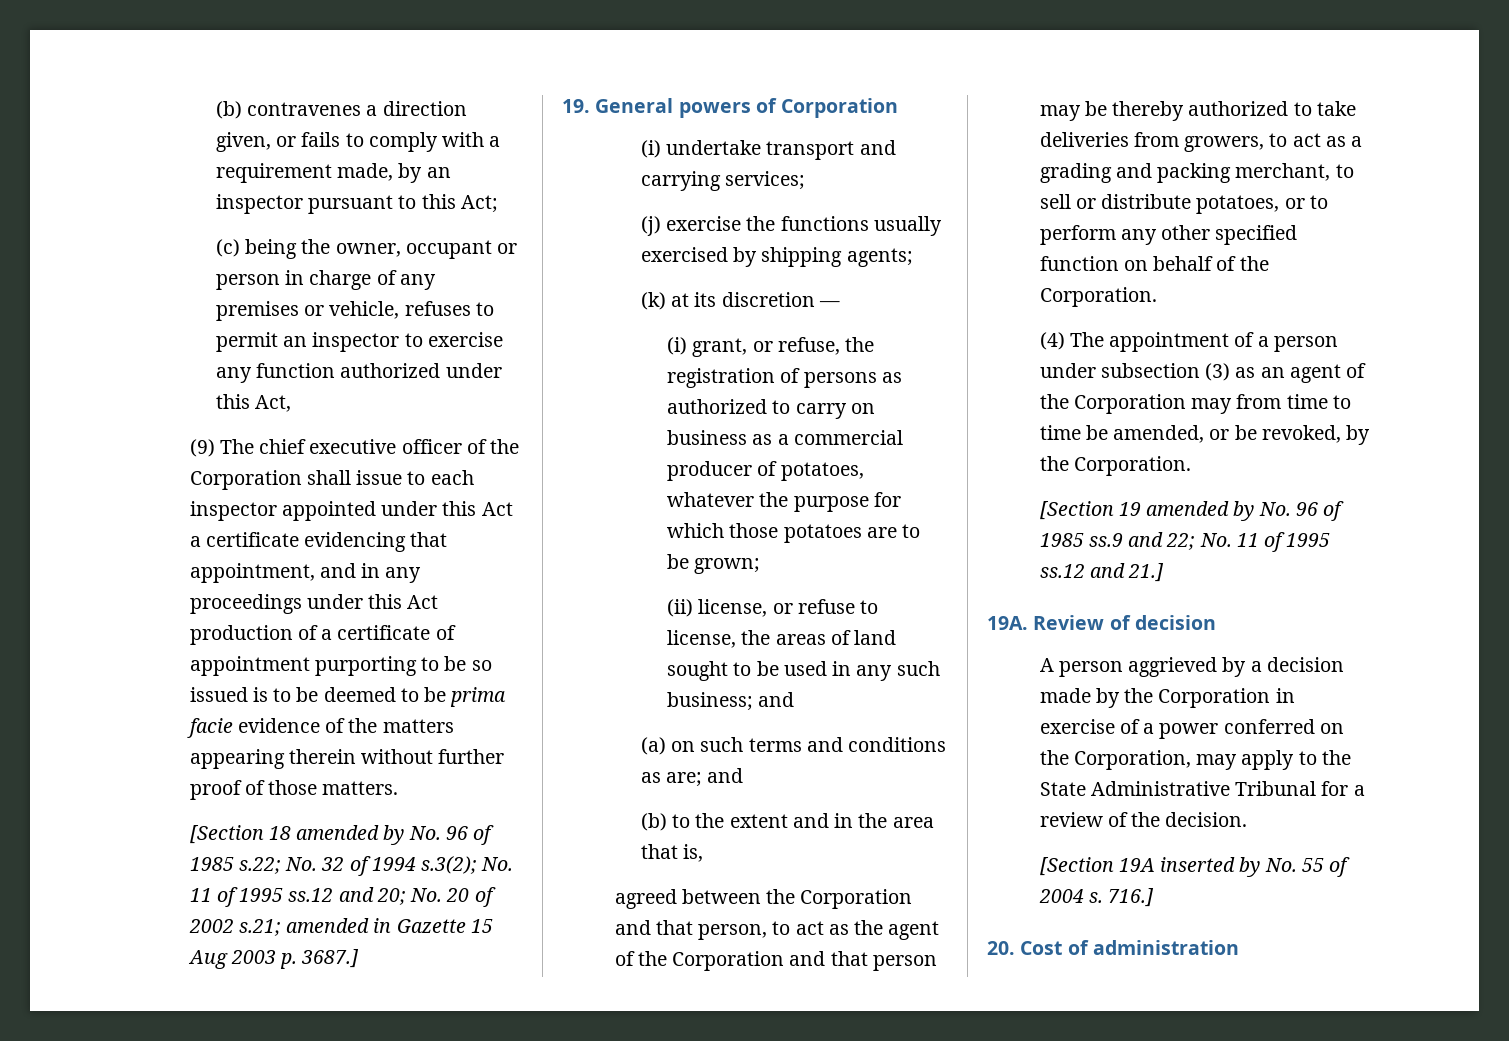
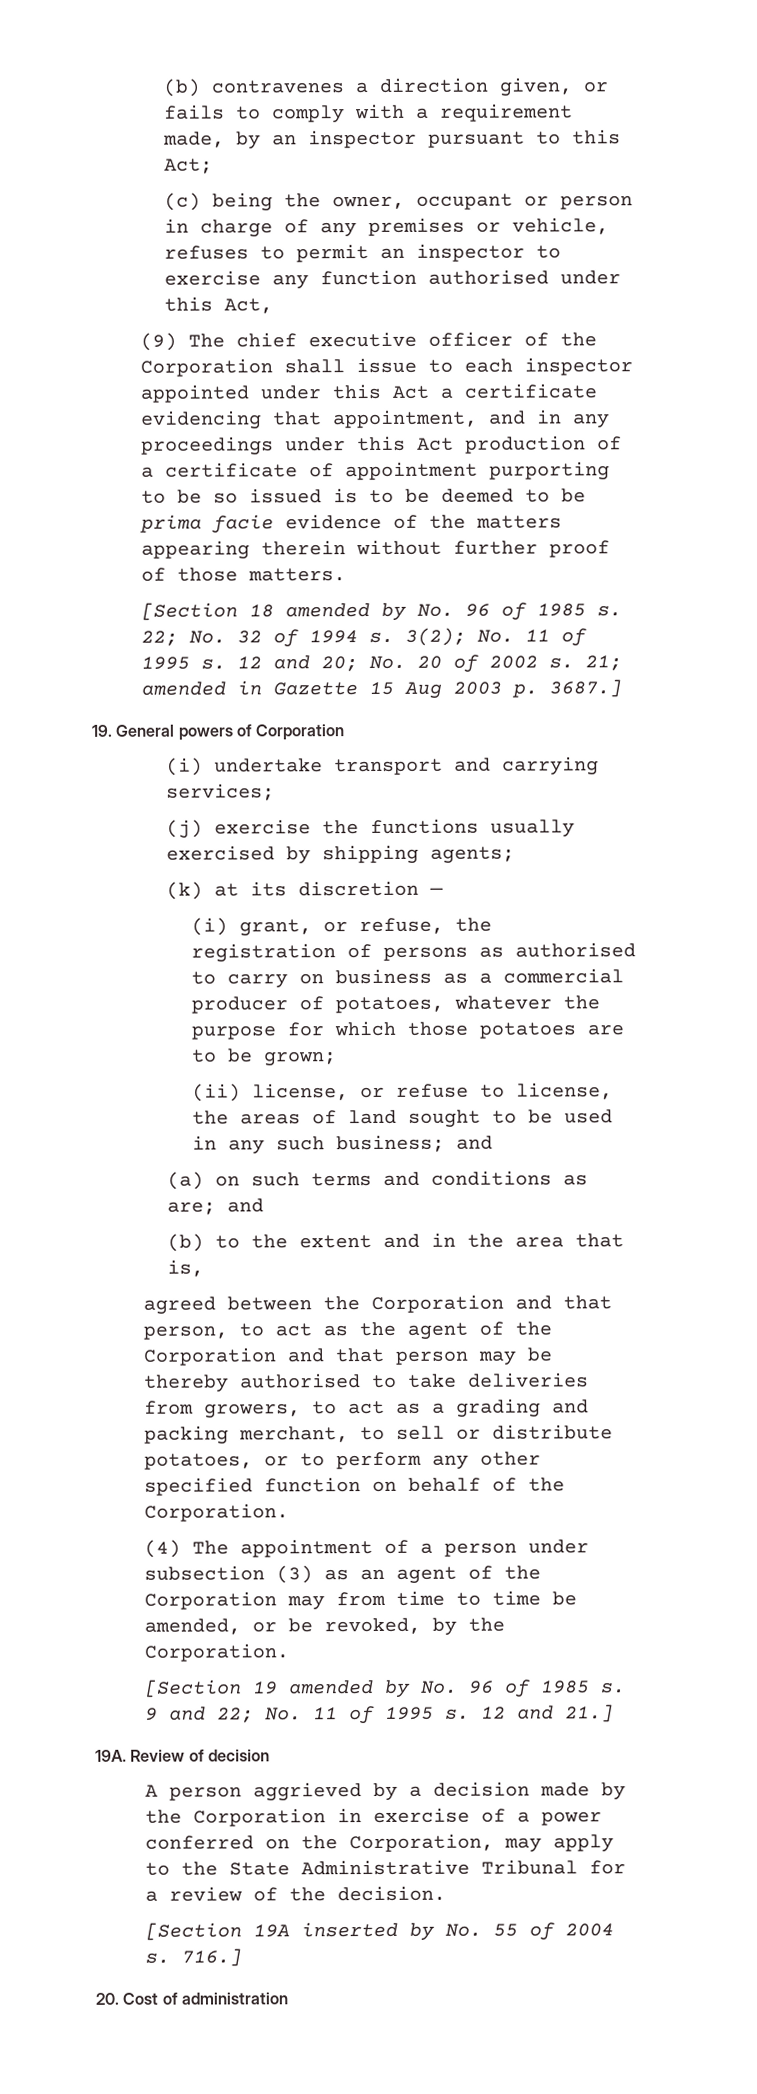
[340,363,441,378] authorized -> [428,269,550,285] authorised
[238,857,281,874] s.22; -> [596,605,622,617] [140,630,178,646] s. 22;
[421,856,514,874] [189,887,334,907] s.3(2); No. 11 of 1995 ss.12 -> [368,627,587,647] [140,656,262,670] s. 3(2); No. 11 of 1995 s. 12
[238,919,281,936] s.21; -> [548,655,622,671] s. 21;
[667,399,768,414] authorized -> [515,942,637,958] authorised
[1188,101,1289,116] authorized -> [239,1373,361,1389] authorised
[1088,533,1123,547] ss.9 -> [599,1682,626,1694] [144,1707,158,1721] s. 9
[1039,564,1085,578] ss.12 -> [444,1706,506,1720] s. 12

